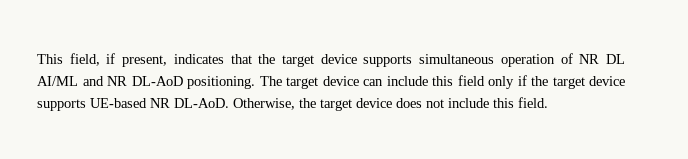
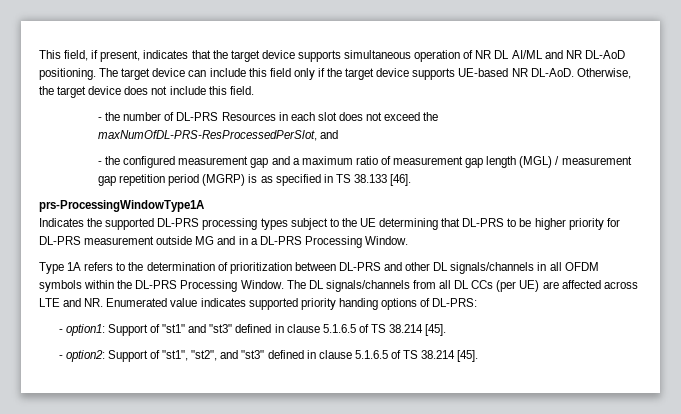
(548, 102) none -> [97,112,439,121] [97,130,339,141] [97,156,632,168] [97,174,412,186] [39,200,204,212] [39,218,620,230] [39,236,408,248] [39,262,599,274] [39,280,638,292] [39,298,478,310] [58,324,447,336] [58,350,479,362] // - the number of DL-PRS Resources in each slot does not exceed the maxNumOfDL-PRS-ResProcessedPerSlot, and // - the configured measurement gap and a maximum ratio of measurement gap length (MGL) / measurement gap repetition period (MGRP) is as specified in TS 38.133 [46]. // prs-ProcessingWindowType1A // Indicates the supported DL-PRS processing types subject to the UE determining that DL-PRS to be higher priority for DL-PRS measurement outside MG and in a DL-PRS Processing Window. // Type 1A refers to the determination of prioritization between DL-PRS and other DL signals/channels in all OFDM symbols within the DL-PRS Processing Window. The DL signals/channels from all DL CCs (per UE) are affected across LTE and NR. Enumerated value indicates supported priority handing options of DL-PRS: // - option1: Support of "st1" and "st3" defined in clause 5.1.6.5 of TS 38.214 [45]. // - option2: Support of "st1", "st2", and "st3" defined in clause 5.1.6.5 of TS 38.214 [45].

